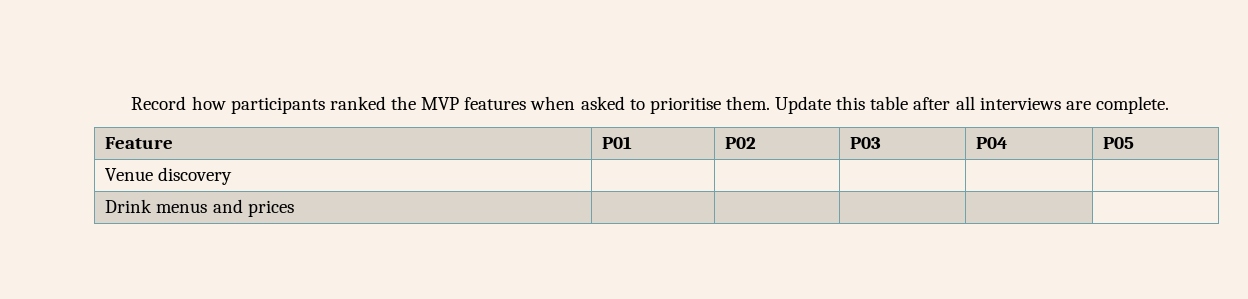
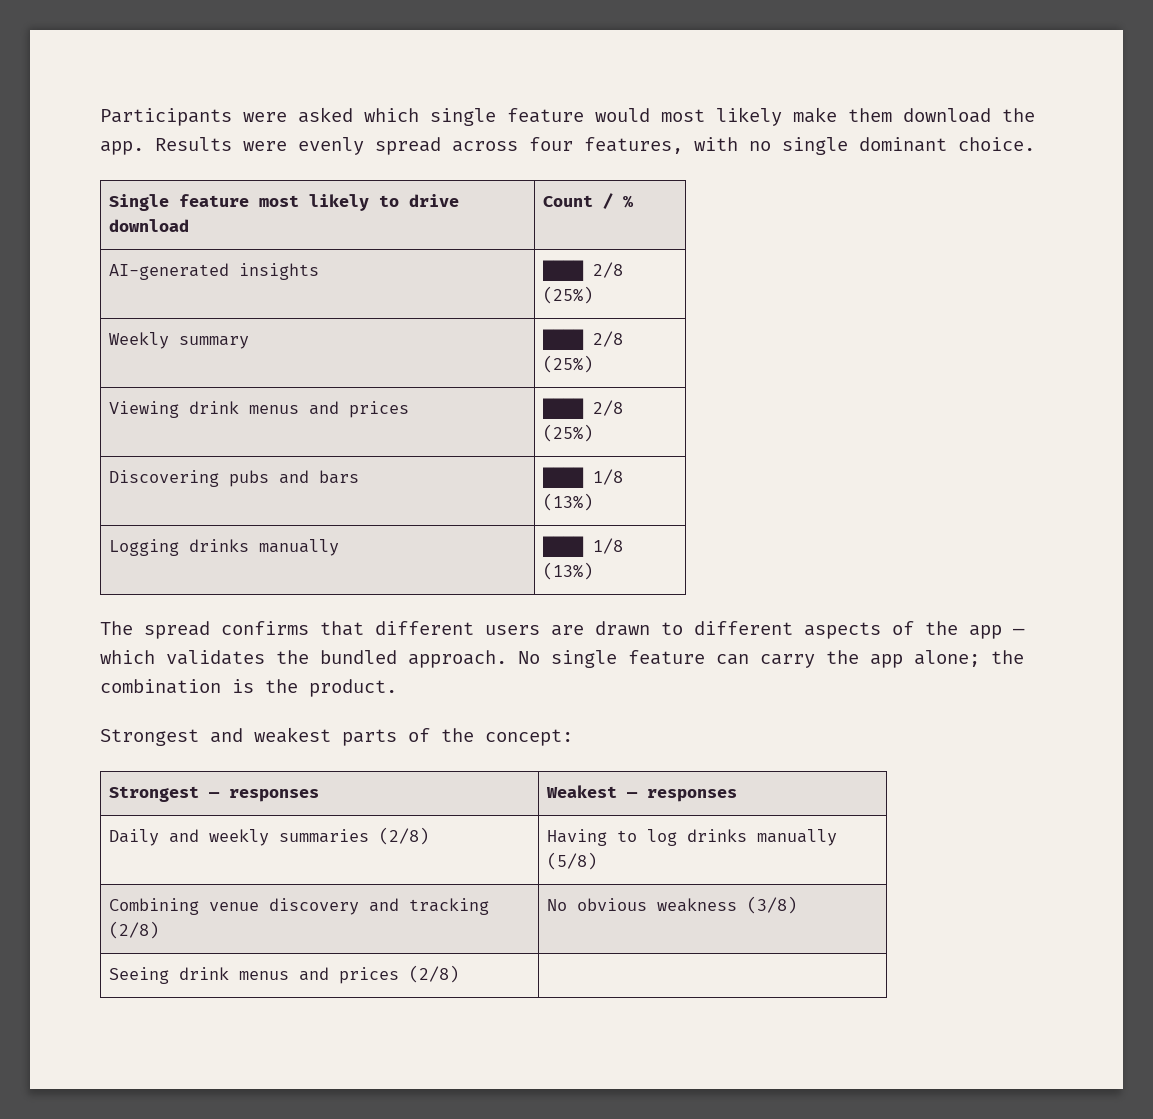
[131,96,1169,114] [105,137,174,149] [602,136,633,149] [725,137,757,149] [850,137,882,149] [976,137,1009,149] [1103,137,1135,149] [105,167,233,185] [105,199,294,217] Record how participants ranked the MVP features when asked to prioritise them. Update this table after all interviews are complete. // Feature | P01 | P02 | P03 | P04 | P05 // Venue discovery | | | | | // Drink menus and prices | | | | -> [100,107,1035,126] [100,137,1035,155] [109,194,460,211] [109,219,190,232] [543,193,635,209] [109,263,320,280] [543,260,624,281] [543,286,594,304] [109,332,250,349] [543,329,624,350] [543,355,594,373] [109,401,410,418] [543,398,624,419] [543,424,594,442] [109,470,360,487] [543,467,624,488] [543,493,594,511] [109,539,340,556] [543,536,624,557] [543,562,594,580] [100,621,1025,639] [100,650,1024,668] [100,679,397,697] [100,727,573,746] [109,786,320,802] [546,785,738,802] [109,827,430,846] [547,829,838,846] [547,852,598,870] [109,898,490,915] [109,921,160,939] [547,896,798,914] [109,965,460,984] Participants were asked which single feature would most likely make them download the app. Results were evenly spread across four features, with no single dominant choice. // Single feature most likely to drive download | Count / % // AI-generated insights | ████ 2/8 (25%) // Weekly summary | ████ 2/8 (25%) // Viewing drink menus and prices | ████ 2/8 (25%) // Discovering pubs and bars | ████ 1/8 (13%) // Logging drinks manually | ████ 1/8 (13%) // The spread confirms that different users are drawn to different aspects of the app — which validates the bundled approach. No single feature can carry the app alone; the combination is the product. // Strongest and weakest parts of the concept: // Strongest — responses | Weakest — responses // Daily and weekly summaries (2/8) | Having to log drinks manually (5/8) // Combining venue discovery and tracking (2/8) | No obvious weakness (3/8) // Seeing drink menus and prices (2/8)

